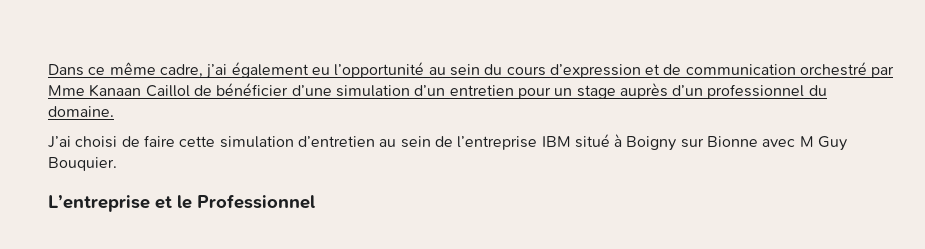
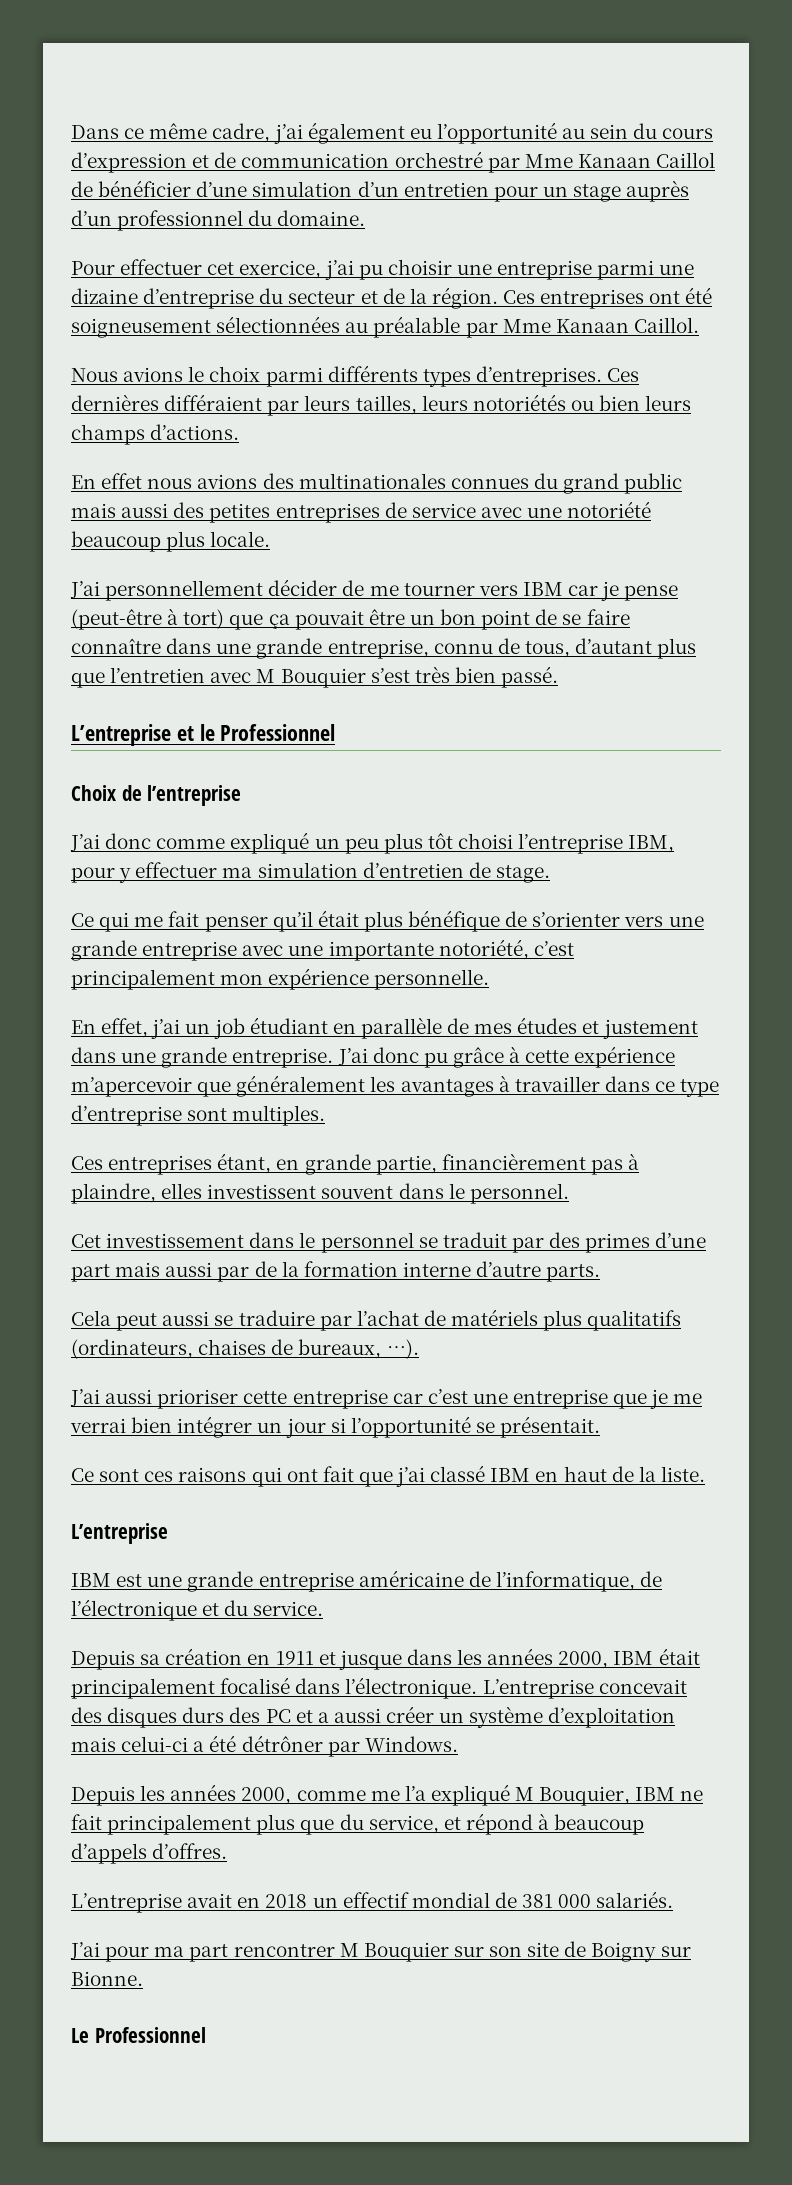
[48,134,848,151] [48,157,117,171] [48,195,192,212] J’ai choisi de faire cette simulation d’entretien au sein de l’entreprise IBM situé à Boigny sur Bionne avec M Guy Bouquier. // L’entreprise et le -> [71,259,695,280] [71,287,713,309] [71,316,699,338] [71,365,640,387] [71,394,692,416] [71,424,240,445] [71,473,683,494] [71,501,652,523] [71,531,271,552] [70,579,679,601] [71,608,630,630] [71,638,697,659] [71,666,559,688] [71,724,336,746] [71,785,242,806] [70,832,675,854] [71,862,550,883] [71,910,704,932] [71,939,574,961] [71,968,490,990] [71,1017,698,1039] [71,1046,676,1068] [71,1075,720,1097] [71,1105,326,1126] [71,1153,640,1175] [71,1183,569,1204] [71,1232,707,1253] [71,1261,601,1282] [71,1309,682,1331] [71,1339,419,1359] [70,1389,703,1409] [70,1416,601,1438] [71,1465,705,1487] [71,1523,168,1544] [71,1570,663,1592] [71,1599,324,1621] [71,1648,700,1670] [71,1677,687,1699] [71,1706,676,1728] [71,1735,458,1757] [71,1784,704,1806] [71,1813,645,1835] [71,1843,228,1864] [71,1891,674,1913] [70,1941,691,1962] [71,1971,143,1986] [71,2028,89,2043] Pour effectuer cet exercice, j’ai pu choisir une entreprise parmi une dizaine d’entreprise du secteur et de la région. Ces entreprises ont été soigneusement sélectionnées au préalable par Mme Kanaan Caillol. // Nous avions le choix parmi différents types d’entreprises. Ces dernières différaient par leurs tailles, leurs notoriétés ou bien leurs champs d’actions. // En effet nous avions des multinationales connues du grand public mais aussi des petites entreprises de service avec une notoriété beaucoup plus locale. // J’ai personnellement décider de me tourner vers IBM car je pense (peut-être à tort) que ça pouvait être un bon point de se faire connaître dans une grande entreprise, connu de tous, d’autant plus que l’entretien avec M Bouquier s’est très bien passé. // L’entreprise et le Professionnel // Choix de l’entreprise // J’ai donc comme expliqué un peu plus tôt choisi l’entreprise IBM, pour y effectuer ma simulation d’entretien de stage. // Ce qui me fait penser qu’il était plus bénéfique de s’orienter vers une grande entreprise avec une importante notoriété, c’est principalement mon expérience personnelle. // En effet, j’ai un job étudiant en parallèle de mes études et justement dans une grande entreprise. J’ai donc pu grâce à cette expérience m’apercevoir que généralement les avantages à travailler dans ce type d’entreprise sont multiples. // Ces entreprises étant, en grande partie, financièrement pas à plaindre, elles investissent souvent dans le personnel. // Cet investissement dans le personnel se traduit par des primes d’une part mais aussi par de la formation interne d’autre parts. // Cela peut aussi se traduire par l’achat de matériels plus qualitatifs (ordinateurs, chaises de bureaux, …). // J’ai aussi prioriser cette entreprise car c’est une entreprise que je me verrai bien intégrer un jour si l’opportunité se présentait. // Ce sont ces raisons qui ont fait que j’ai classé IBM en haut de la liste. // L’entreprise // IBM est une grande entreprise américaine de l’informatique, de l’électronique et du service. // Depuis sa création en 1911 et jusque dans les années 2000, IBM était principalement focalisé dans l’électronique. L’entreprise concevait des disques durs des PC et a aussi créer un système d’exploitation mais celui-ci a été détrôner par Windows. // Depuis les années 2000, comme me l’a expliqué M Bouquier, IBM ne fait principalement plus que du service, et répond à beaucoup d’appels d’offres. // L’entreprise avait en 2018 un effectif mondial de 381 000 salariés. // J’ai pour ma part rencontrer M Bouquier sur son site de Boigny sur Bionne. // Le

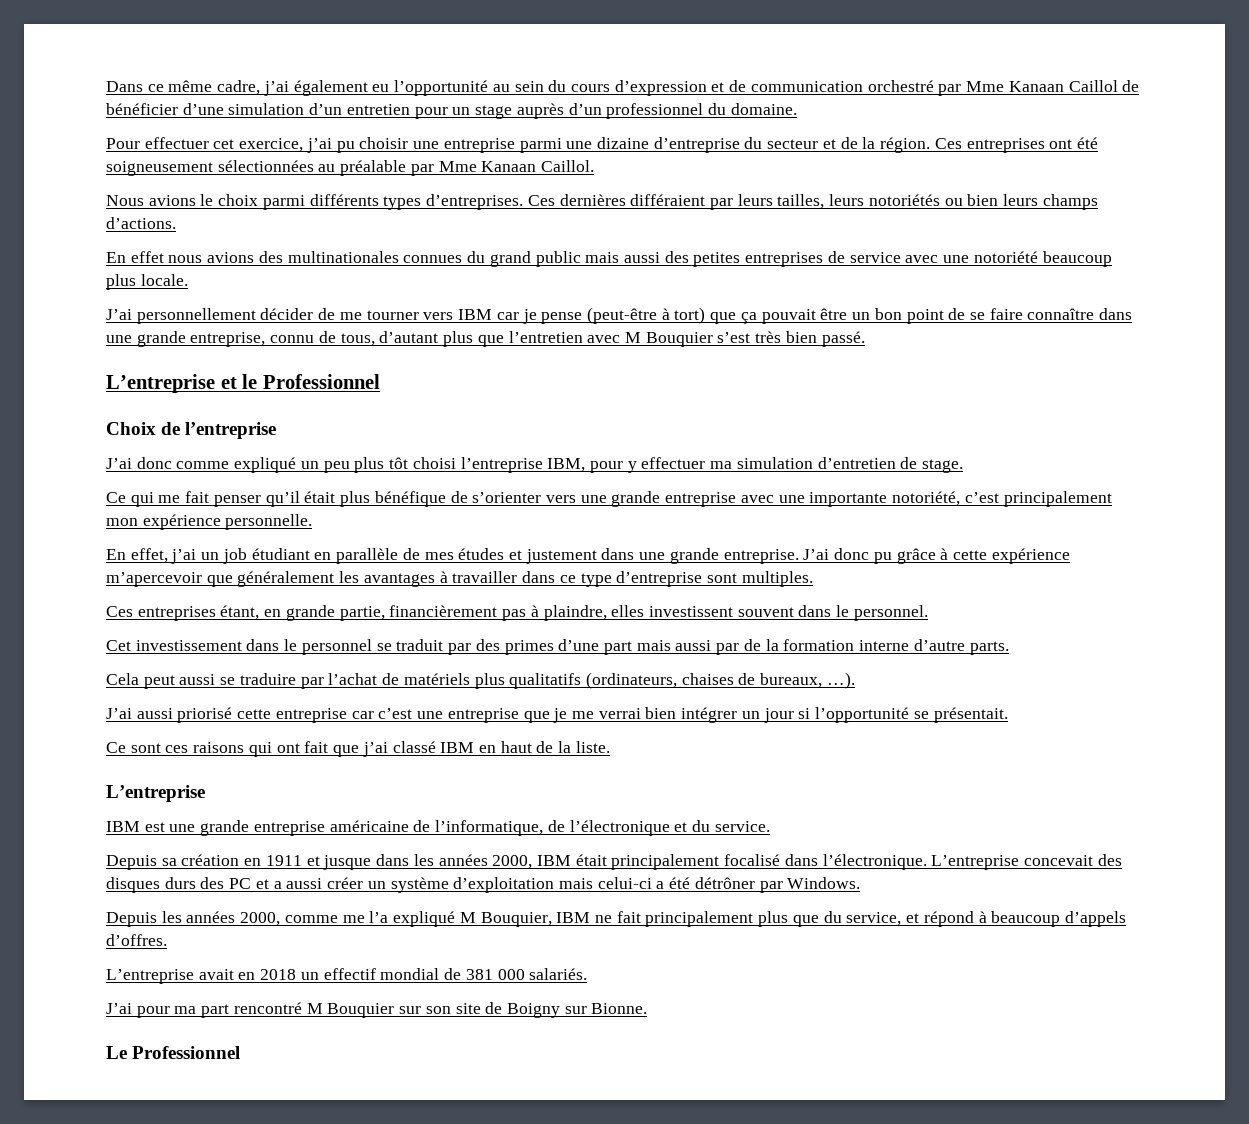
[157,1389,239,1409] prioriser -> [177,707,233,723] priorisé
[233,1944,335,1957] rencontrer -> [233,1002,302,1014] rencontré

